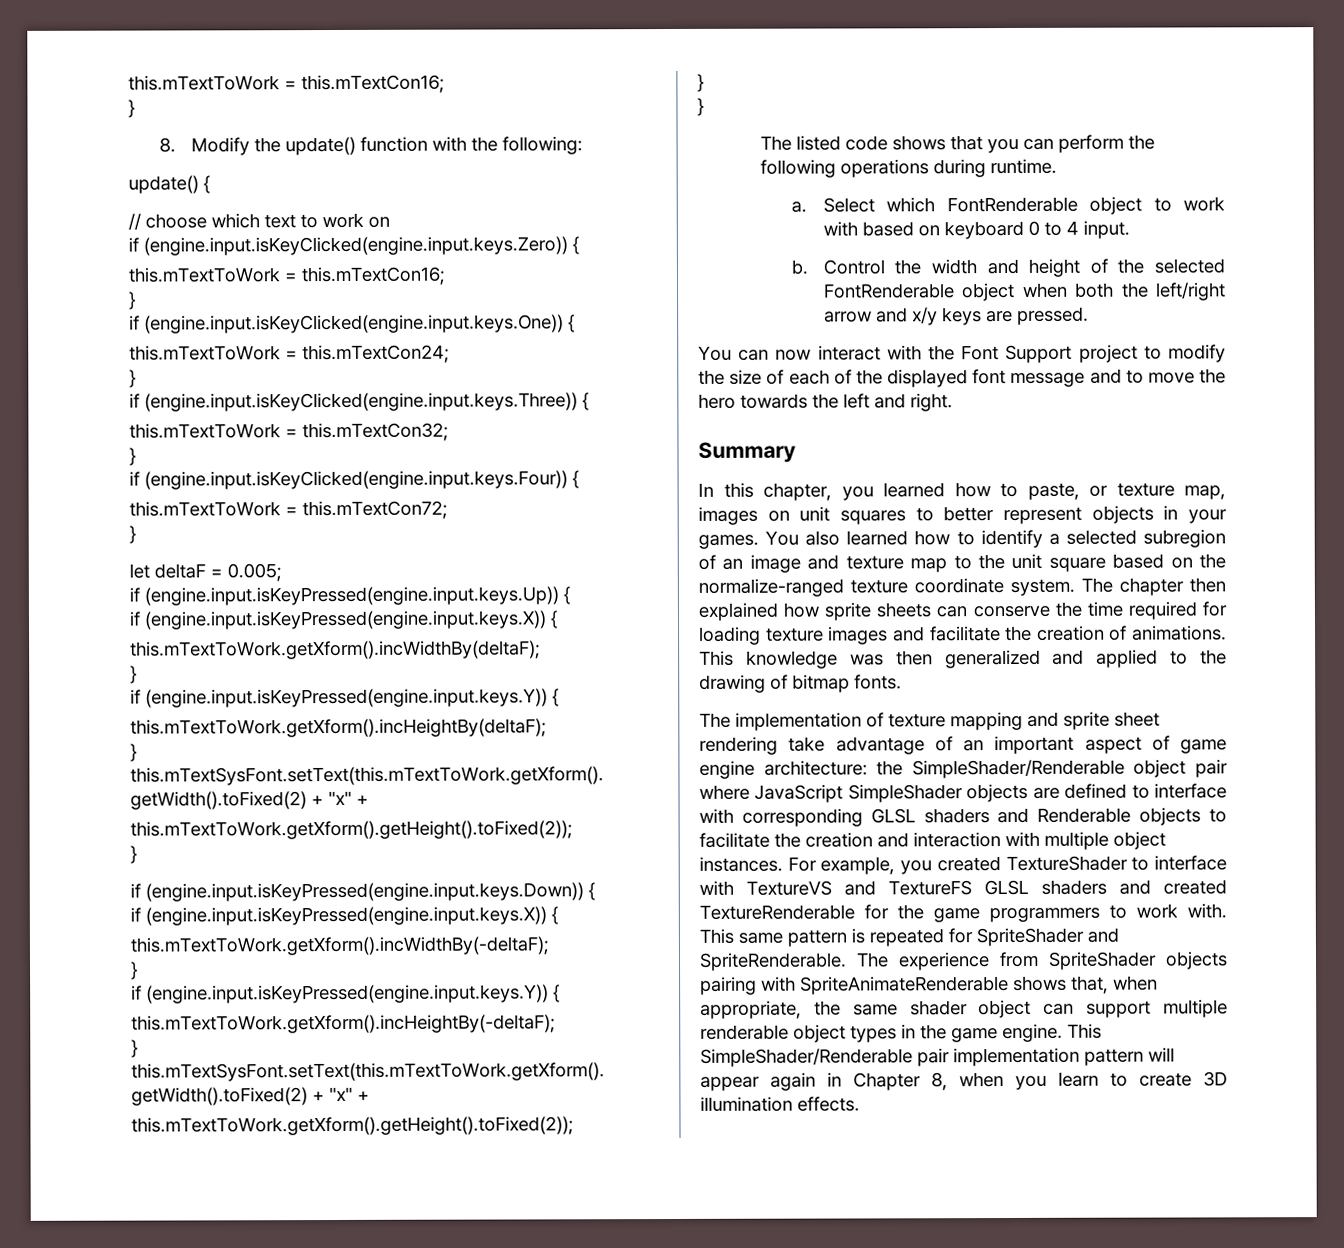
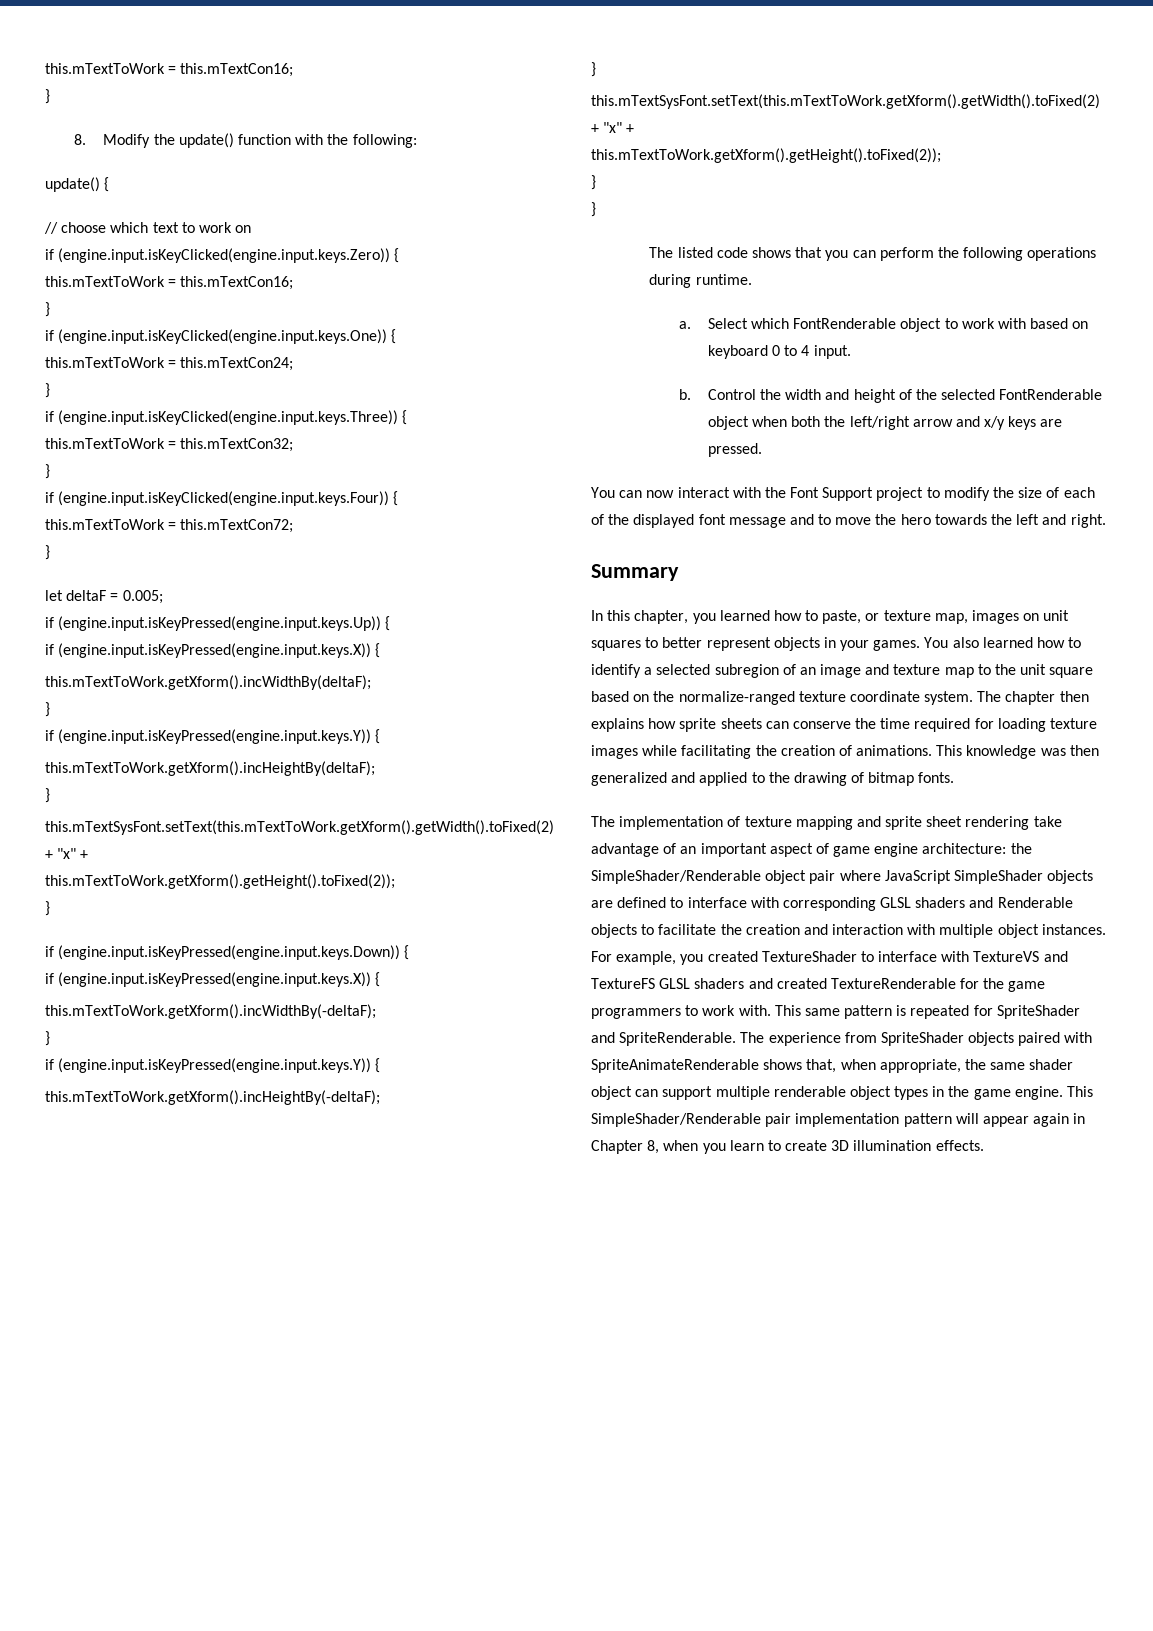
[698,602,778,621] explained -> [591,718,644,732] explains
[892,626,1001,642] and facilitate -> [642,745,752,759] while facilitating
[700,976,757,995] pairing -> [1018,1032,1061,1046] paired

